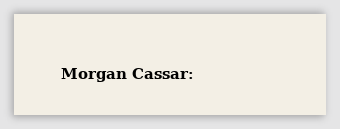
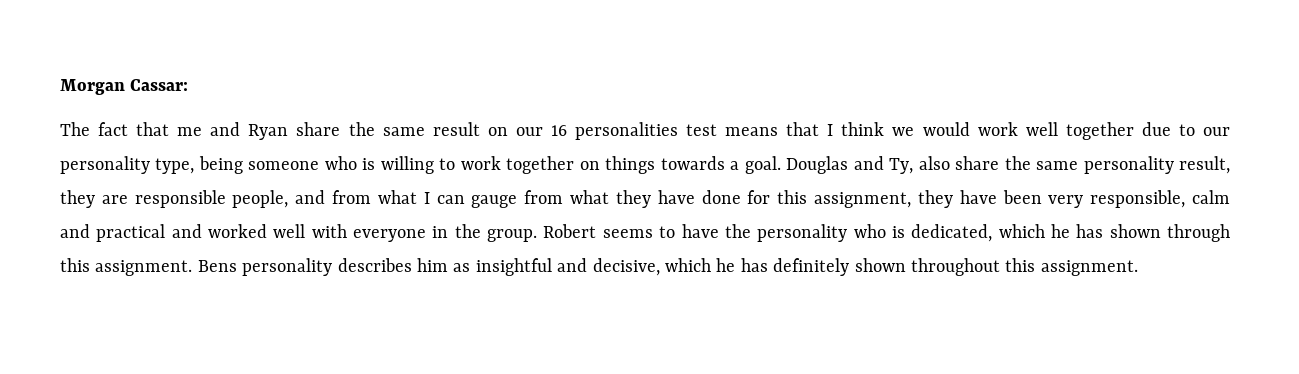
(194, 73) none -> [60,122,1231,140] [60,156,1231,174] [60,190,1231,208] [60,224,1230,242] [60,258,1138,276] // The fact that me and Ryan share the same result on our 16 personalities test means that I think we would work well together due to our personality type, being someone who is willing to work together on things towards a goal. Douglas and Ty, also share the same personality result, they are responsible people, and from what I can gauge from what they have done for this assignment, they have been very responsible, calm and practical and worked well with everyone in the group. Robert seems to have the personality who is dedicated, which he has shown through this assignment. Bens personality describes him as insightful and decisive, which he has definitely shown throughout this assignment.

